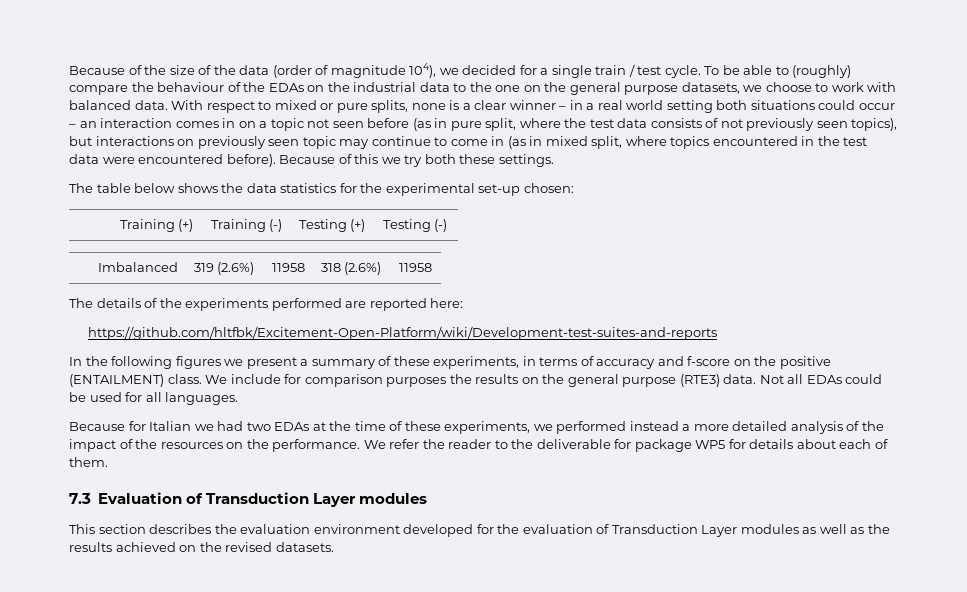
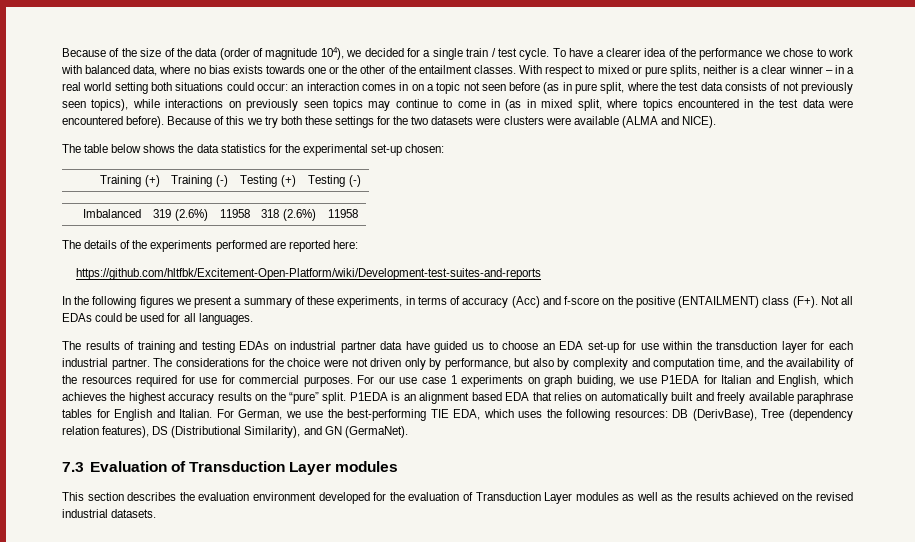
[722,65,852,78] [69,82,897,95] [69,100,168,110] be able to (roughly) compare the behaviour of the EDAs on the industrial data to the one on the general purpose datasets, we choose to work with balanced data. -> [569,48,853,60] [61,65,516,76] have a clearer idea of the performance we chose to work with balanced data, where no bias exists towards one or the other of the entailment classes.
[371,100,446,113] splits, none -> [669,65,738,77] splits, neither
[858,103,895,110] [69,124,76,128] occur – -> [256,83,288,91] occur:
[69,136,92,146] but -> [132,99,160,108] while
[302,136,336,149] topic -> [332,99,363,111] topics
[498,154,554,167] settings. -> [334,116,717,128] settings for the two datasets were clusters were available (ALMA and NICE).
(656, 364) none -> [511,296,540,308] (Acc)
[167,374,757,387] class. We include for comparison purposes the results on the general purpose (RTE3) data. -> [762,296,818,308] class (F+).
[69,421,884,434] [69,439,888,452] [69,457,108,467] Because for Italian we had two EDAs at the time of these experiments, we performed instead a more detailed analysis of the impact of the resources on the performance. We refer the reader to the deliverable for package WP5 for details about each of them. -> [62,341,854,353] [62,358,855,370] [62,375,853,387] [62,392,853,404] [62,409,853,421] [62,426,408,438] The results of training and testing EDAs on industrial partner data have guided us to choose an EDA set-up for use within the transduction layer for each industrial partner. The considerations for the choice were not driven only by performance, but also by complexity and computation time, and the availability of the resources required for use for commercial purposes. For our use case 1 experiments on graph buiding, we use P1EDA for Italian and English, which achieves the highest accuracy results on the “pure” split. P1EDA is an alignment based EDA that relies on automatically built and freely available paraphrase tables for English and Italian. For German, we use the best-performing TIE EDA, which uses the following resources: DB (DerivBase), Tree (dependency relation features), DS (Distributional Similarity), and GN (GermaNet).
(273, 547) none -> [62,509,108,518] industrial

